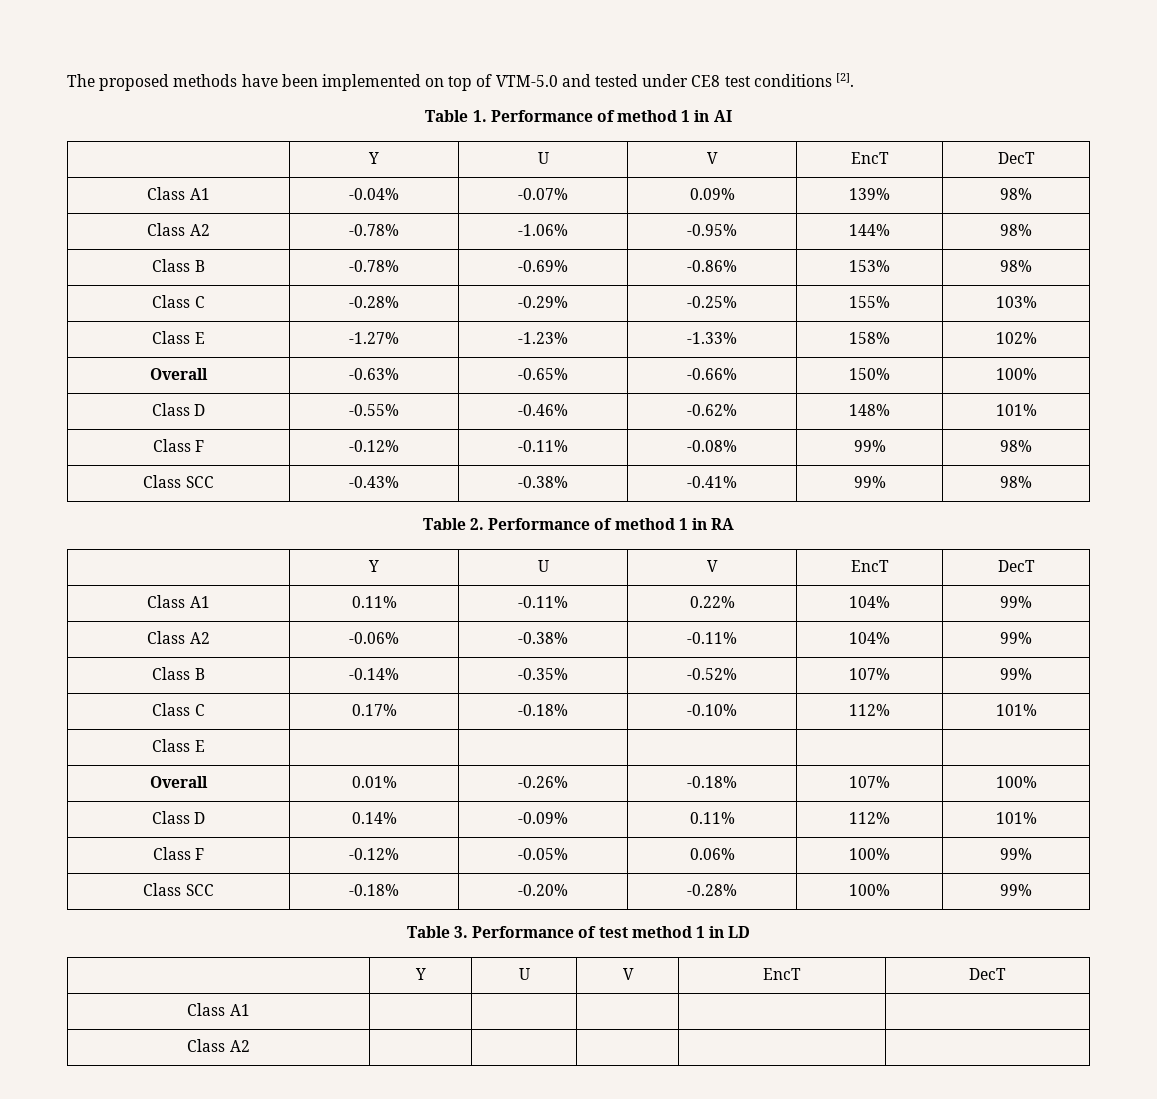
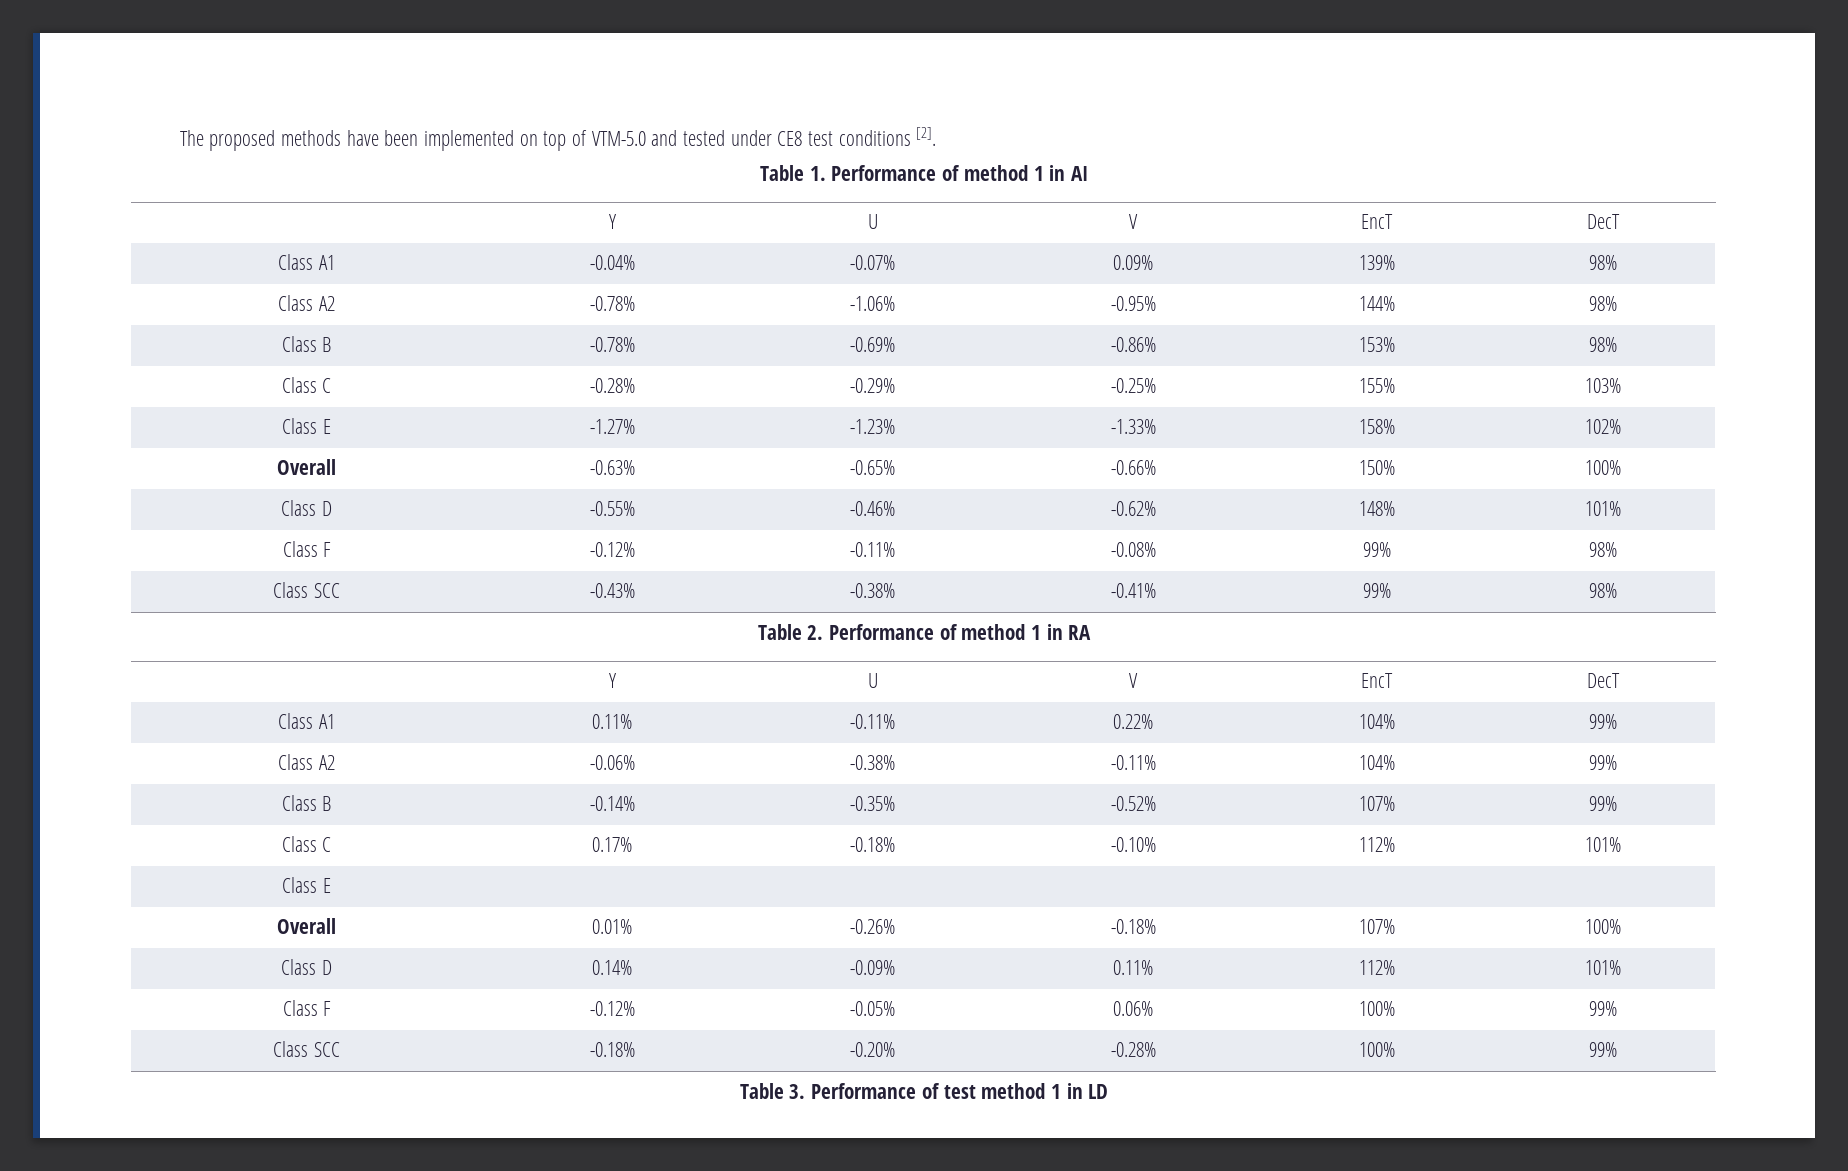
[414,968,426,980] [518,968,530,980] [622,968,634,980] [763,968,801,980] [969,968,1006,980] [187,1003,250,1016] [187,1039,250,1052] // | Y | U | V | EncT | DecT // Class A1 | | | | | // Class A2 | | | | | -> (1109, 1091) none

